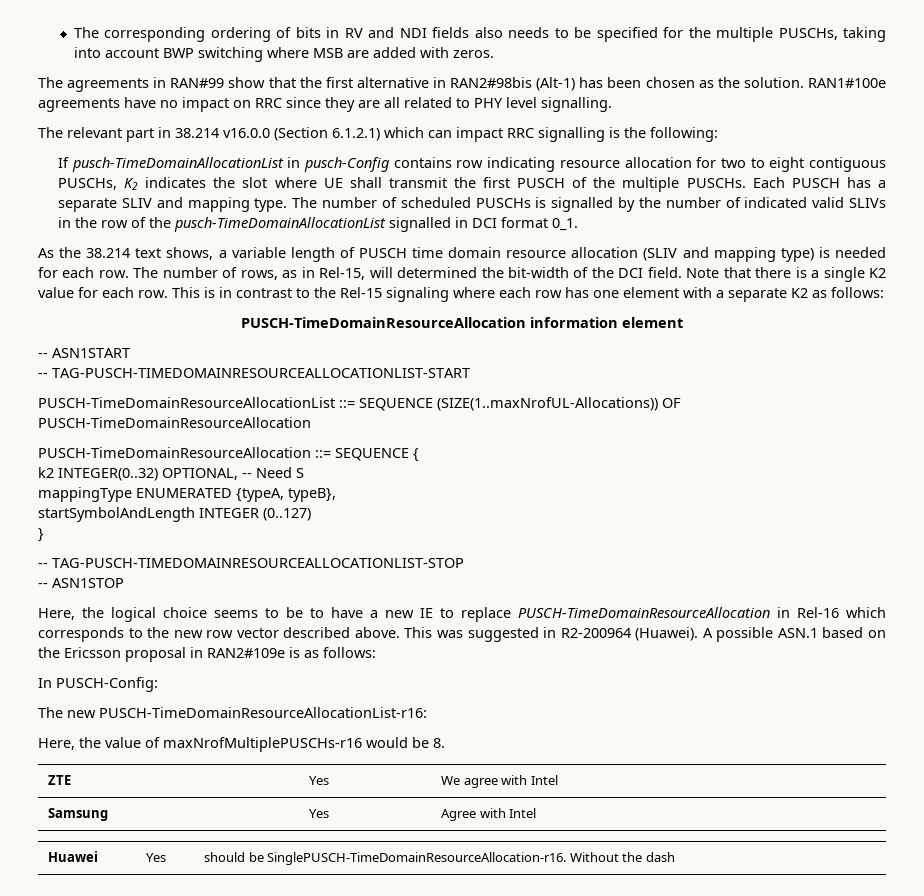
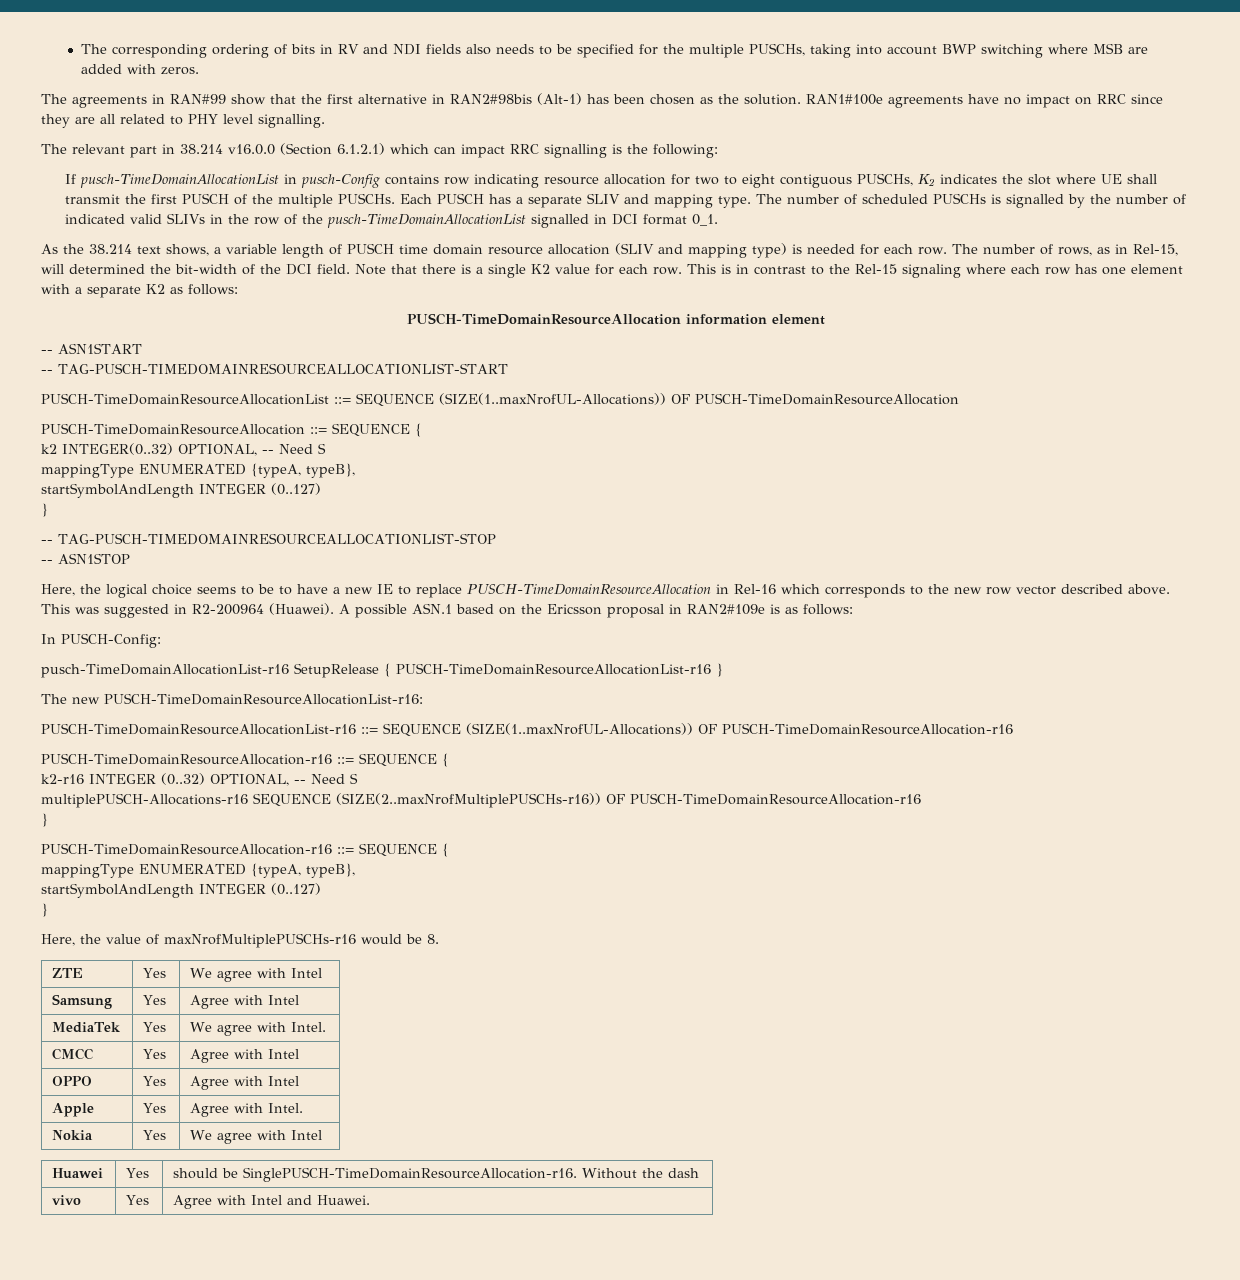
[38,707,427,718] The new PUSCH-TimeDomainResourceAllocationList-r16: -> [41,663,723,678] [41,693,423,705] [41,723,1013,737] [41,753,449,767] [41,773,358,786] [41,793,921,808] [41,813,48,827] [41,843,449,857] [41,863,355,878] [41,883,321,898] [41,903,48,917] pusch-TimeDomainAllocationList-r16 SetupRelease { PUSCH-TimeDomainResourceAllocationList-r16 } // The new PUSCH-TimeDomainResourceAllocationList-r16: // PUSCH-TimeDomainResourceAllocationList-r16 ::= SEQUENCE (SIZE(1..maxNrofUL-Allocations)) OF PUSCH-TimeDomainResourceAllocation-r16 // PUSCH-TimeDomainResourceAllocation-r16 ::= SEQUENCE { // k2-r16 INTEGER (0..32) OPTIONAL, -- Need S // multiplePUSCH-Allocations-r16 SEQUENCE (SIZE(2..maxNrofMultiplePUSCHs-r16)) OF PUSCH-TimeDomainResourceAllocation-r16 // } // PUSCH-TimeDomainResourceAllocation-r16 ::= SEQUENCE { // mappingType ENUMERATED {typeA, typeB}, // startSymbolAndLength INTEGER (0..127) // }
(537, 813) none -> [52,1022,122,1033] [143,1022,167,1032] [190,1022,327,1036] [52,1048,94,1060] [143,1049,167,1059] [190,1049,300,1063] [52,1076,93,1086] [143,1076,167,1086] [190,1076,300,1090] [52,1103,95,1117] [143,1103,167,1113] [190,1103,304,1117] [52,1130,94,1140] [143,1130,167,1140] [190,1130,323,1144] // MediaTek | Yes | We agree with Intel. // CMCC | Yes | Agree with Intel // OPPO | Yes | Agree with Intel // Apple | Yes | Agree with Intel. // Nokia | Yes | We agree with Intel
(675, 857) none -> [52,1195,82,1205] [126,1195,150,1205] [173,1195,371,1209] // vivo | Yes | Agree with Intel and Huawei.

